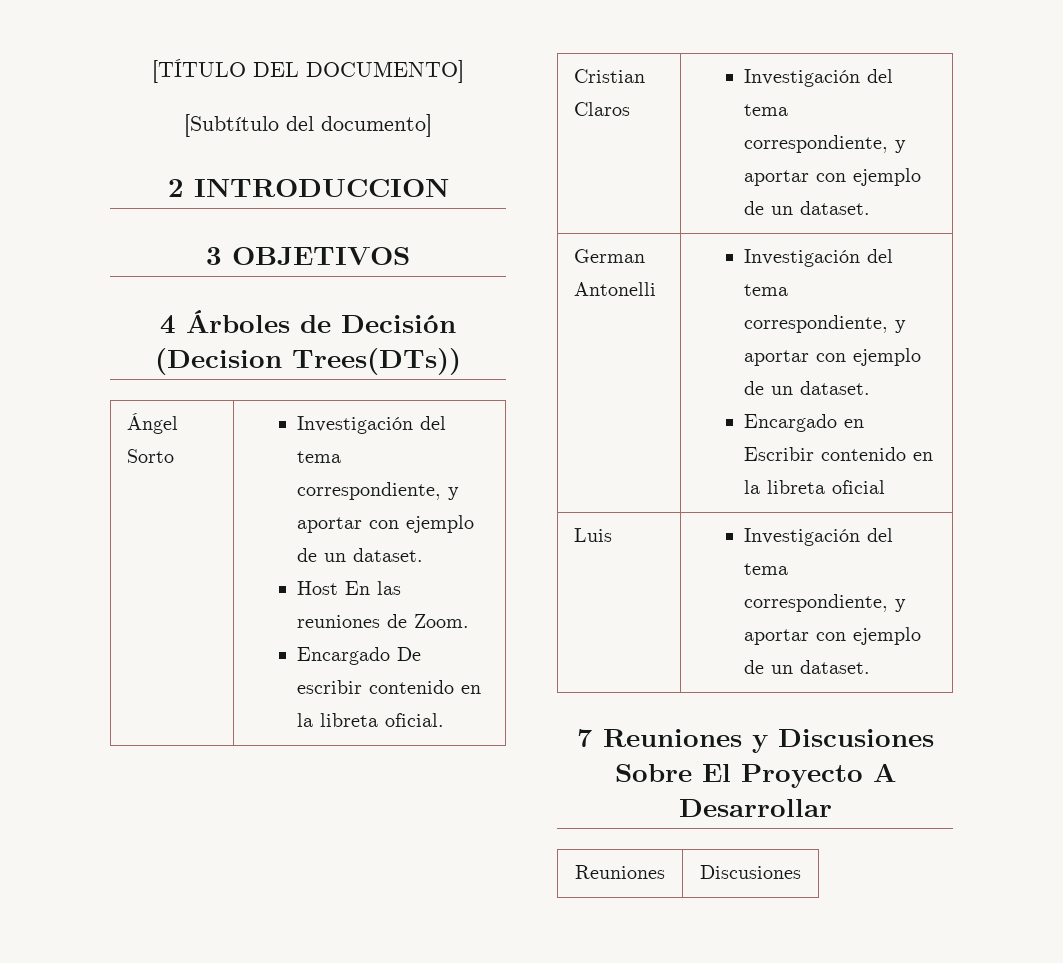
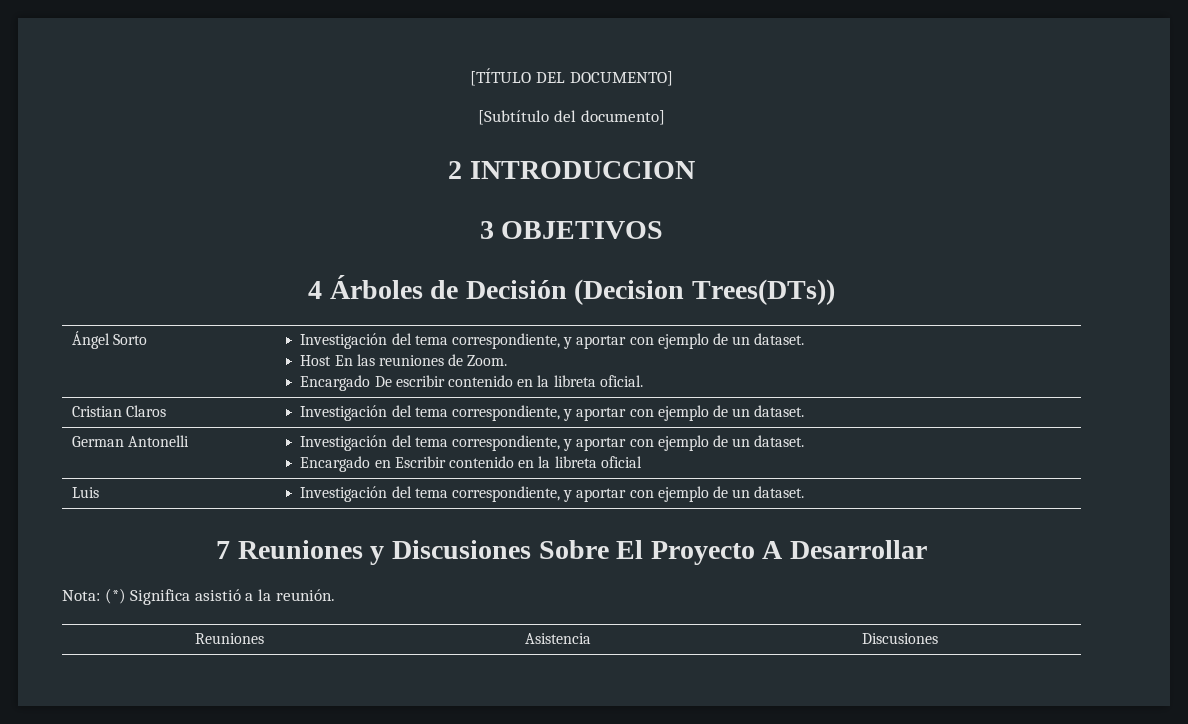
[575,865,665,879] // Reuniones -> [62,588,335,605] [195,633,264,644] [525,633,591,644] // Nota: (*) Significa asistió a la reunión. // Reuniones | Asistencia

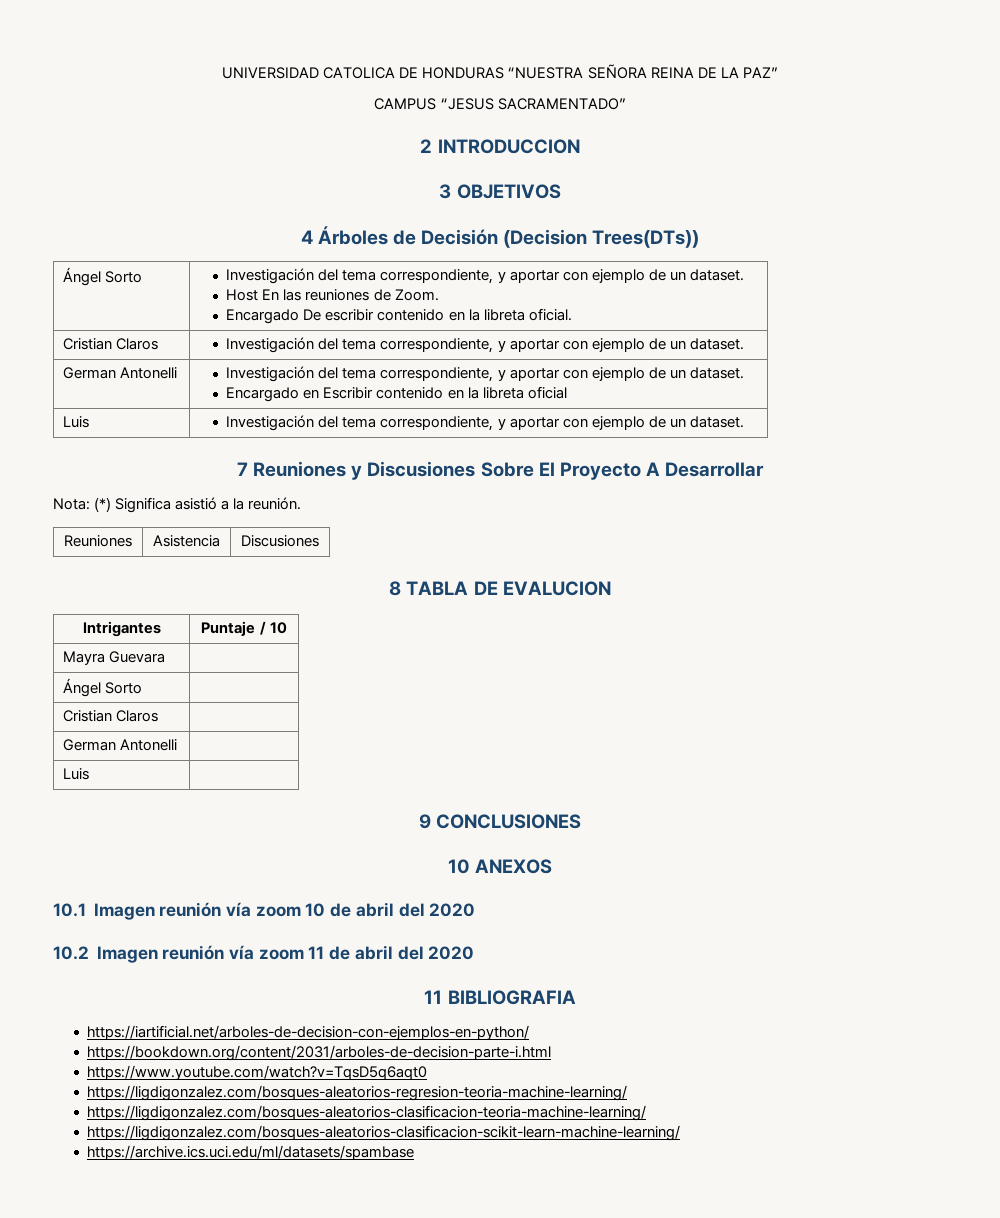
[470,68,673,86] [478,110,665,125] [TÍTULO DEL DOCUMENTO] // [Subtítulo del documento] -> [222,64,778,79] [374,98,626,110] UNIVERSIDAD CATOLICA DE HONDURAS “NUESTRA SEÑORA REINA DE LA PAZ” // CAMPUS “JESUS SACRAMENTADO”
(938, 638) none -> [389,581,611,596] [82,621,161,637] [201,621,287,636] [63,651,166,665] [63,678,143,697] [63,710,159,722] [63,739,178,751] [63,768,90,780] [418,814,582,829] [447,859,553,874] [53,902,476,920] [53,945,475,963] [424,990,576,1005] [87,1025,530,1040] [87,1045,552,1061] [87,1065,428,1080] [87,1085,628,1101] [87,1105,647,1121] [87,1125,681,1141] [87,1145,415,1160] // 8 TABLA DE EVALUCION // Intrigantes | Puntaje / 10 // Mayra Guevara | // Ángel Sorto | // Cristian Claros | // German Antonelli | // Luis | // 9 CONCLUSIONES // 10 ANEXOS // 10.1 Imagen reunión vía zoom 10 de abril del 2020 // 10.2 Imagen reunión vía zoom 11 de abril del 2020 // 11 BIBLIOGRAFIA // https://iartificial.net/arboles-de-decision-con-ejemplos-en-python/ // https://bookdown.org/content/2031/arboles-de-decision-parte-i.html // https://www.youtube.com/watch?v=TqsD5q6aqt0 // https://ligdigonzalez.com/bosques-aleatorios-regresion-teoria-machine-learning/ // https://ligdigonzalez.com/bosques-aleatorios-clasificacion-teoria-machine-learning/ // https://ligdigonzalez.com/bosques-aleatorios-clasificacion-scikit-learn-machine-learning/ // https://archive.ics.uci.edu/ml/datasets/spambase

